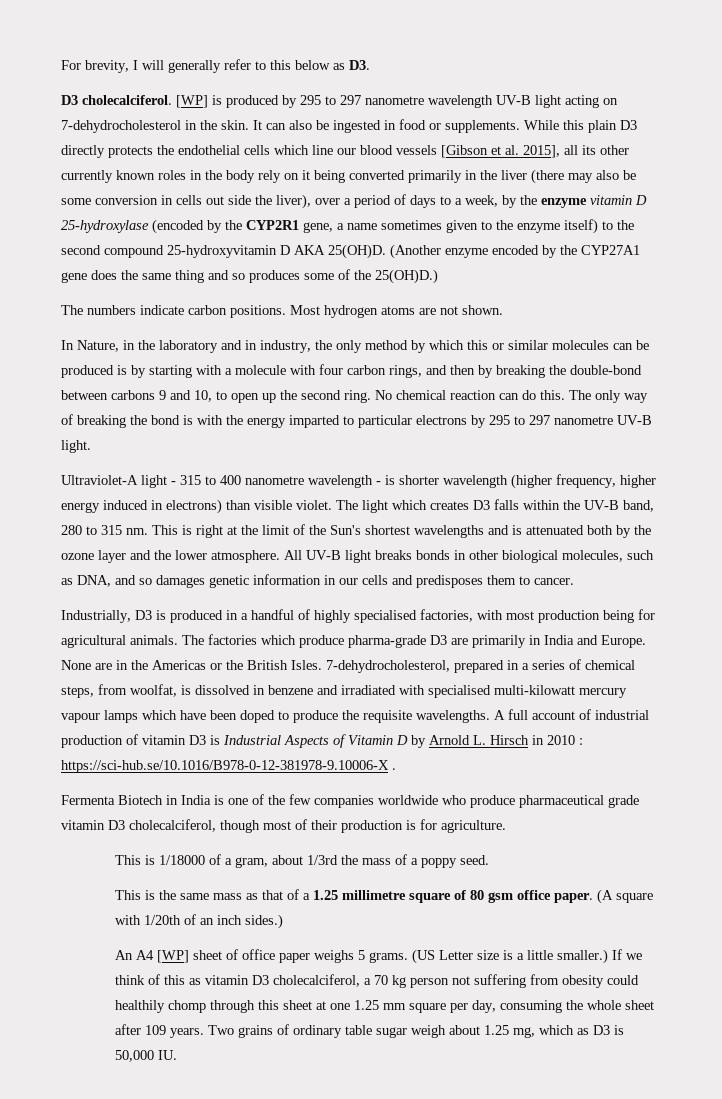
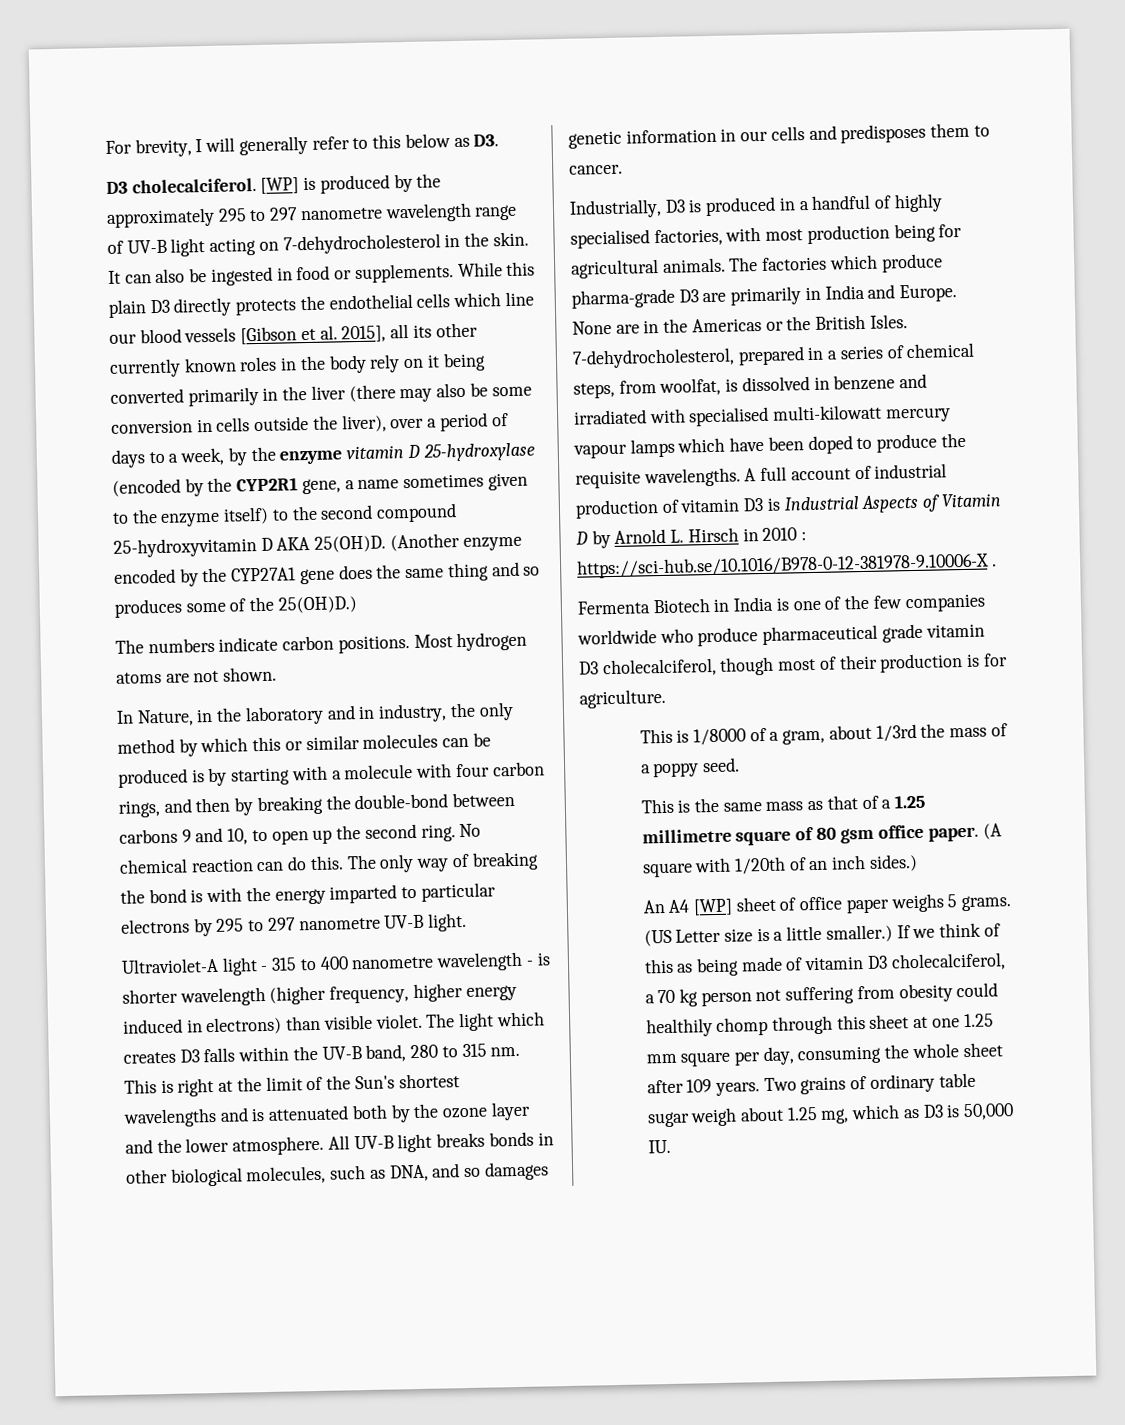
(297, 101) none -> [416,173,442,188] [106,207,215,228] the approximately
(493, 101) none -> [474,204,518,221] [107,240,124,254] range of
[206,195,251,205] out side -> [254,415,310,432] outside
[158,855,205,865] 1/18000 -> [692,728,746,746] 1/8000
(201, 981) none -> [695,956,804,977] being made of

